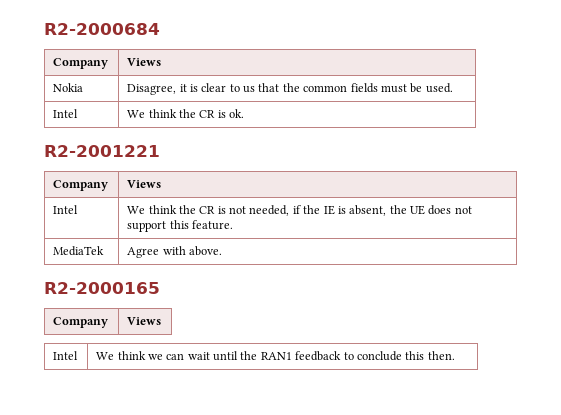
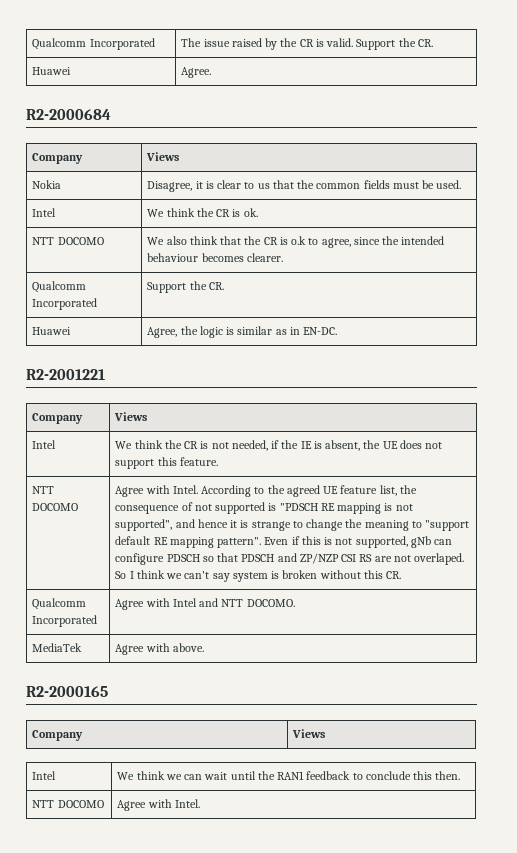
(44, 29) none -> [32,38,155,50] [181,38,433,50] [32,67,72,75] [181,67,212,78] Qualcomm Incorporated | The issue raised by the CR is valid. Support the CR. // Huawei | Agree. //
(245, 113) none -> [32,237,104,245] [147,236,445,248] [147,253,283,262] [32,281,87,293] [32,298,98,310] [147,281,224,293] [32,327,72,335] [147,326,338,338] // NTT DOCOMO | We also think that the CR is o.k to agree, since the intended behaviour becomes clearer. // Qualcomm Incorporated | Support the CR. // Huawei | Agree, the logic is similar as in EN-DC.
(233, 225) none -> [32,486,55,494] [32,503,79,511] [115,485,417,497] [115,502,413,514] [115,519,470,531] [115,536,453,548] [115,553,465,565] [115,570,402,582] [32,598,87,610] [32,615,98,627] [115,598,295,610] // NTT DOCOMO | Agree with Intel. According to the agreed UE feature list, the consequence of not supported is "PDSCH RE mapping is not supported", and hence it is strange to change the meaning to "support default RE mapping pattern". Even if this is not supported, gNb can configure PDSCH so that PDSCH and ZP/NZP CSI RS are not overlaped. So I think we can't say system is broken without this CR. // Qualcomm Incorporated | Agree with Intel and NTT DOCOMO.
(455, 355) none -> [32,800,104,808] [117,799,200,811] // NTT DOCOMO | Agree with Intel.

